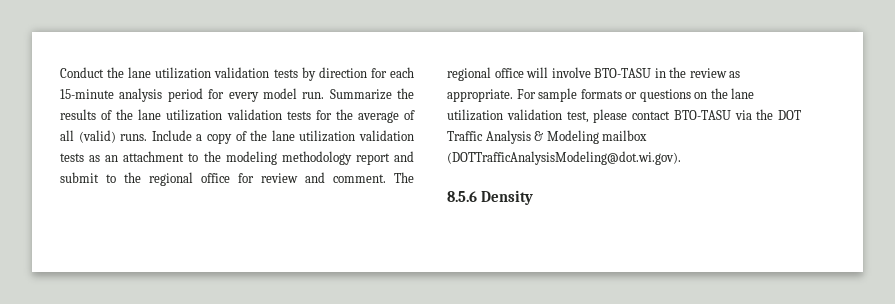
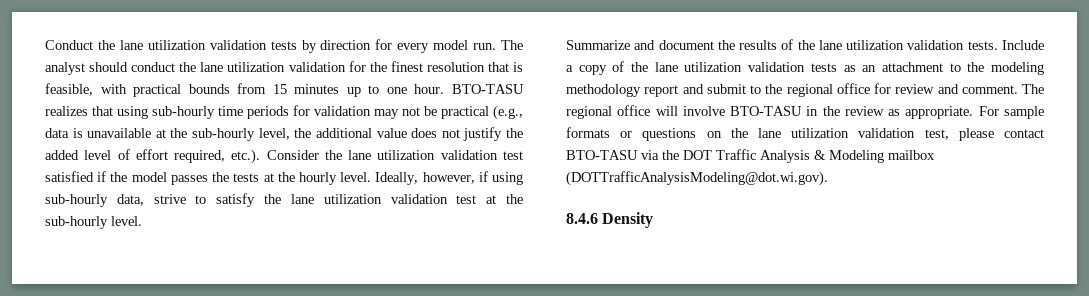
[389,67,414,78] [60,88,392,102] each 15-minute analysis period for every model run. Summarize -> [397,40,524,53] [45,61,523,75] [45,83,524,97] [45,105,523,120] [45,127,524,141] [45,149,523,164] [45,171,523,185] [45,193,523,207] [45,216,142,229] [566,40,714,50] every model run. The analyst should conduct the lane utilization validation for the finest resolution that is feasible, with practical bounds from 15 minutes up to one hour. BTO-TASU realizes that using sub-hourly time periods for validation may not be practical (e.g., data is unavailable at the sub-hourly level, the additional value does not justify the added level of effort required, etc.). Consider the lane utilization validation test satisfied if the model passes the tests at the hourly level. Ideally, however, if using sub-hourly data, strive to satisfy the lane utilization validation test at the sub-hourly level. // Summarize and document
[286,109,415,123] [60,130,148,143] tests for the average of all (valid) runs. -> [967,41,998,50] tests.
[447,191,477,202] 8.5.6 -> [566,213,598,224] 8.4.6

